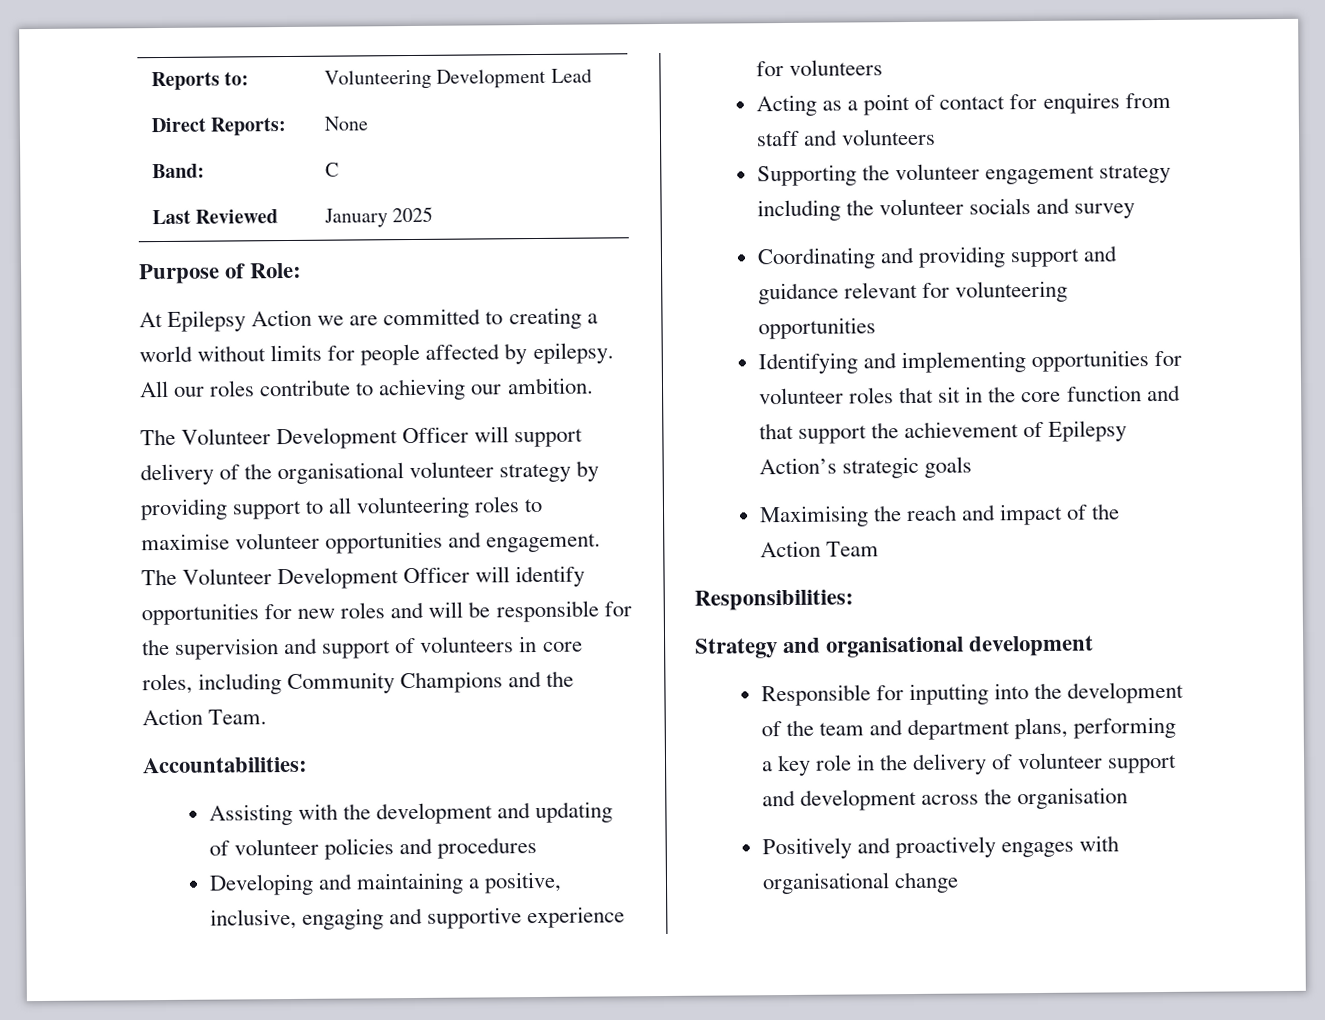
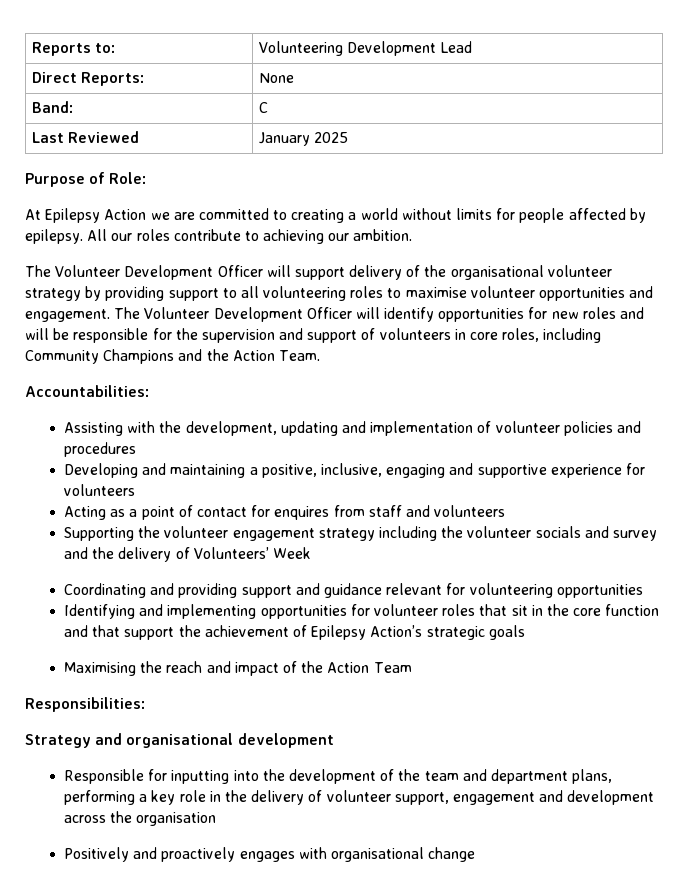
[376,801,614,825] development and updating -> [185,421,474,436] development, updating and implementation
(1136, 211) none -> [64,547,312,562] and the delivery of Volunteers’ Week
[1106,754,1177,774] support -> [394,792,535,805] support, engagement

